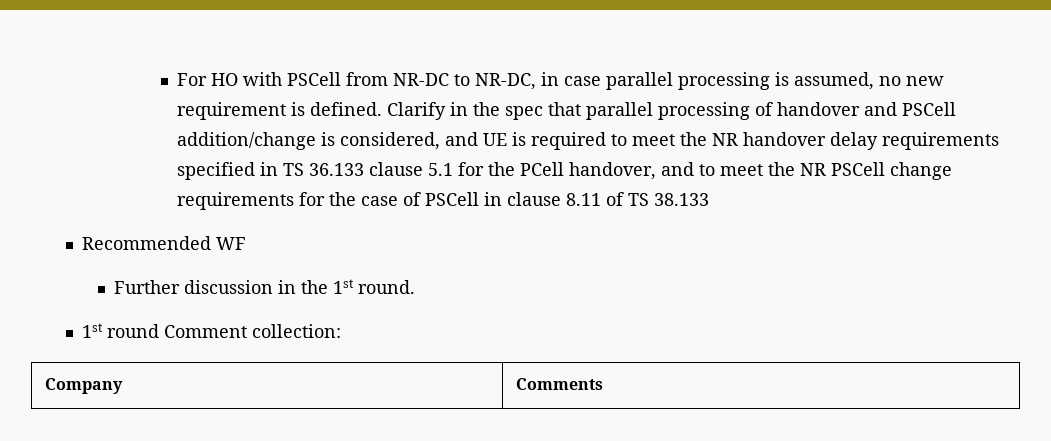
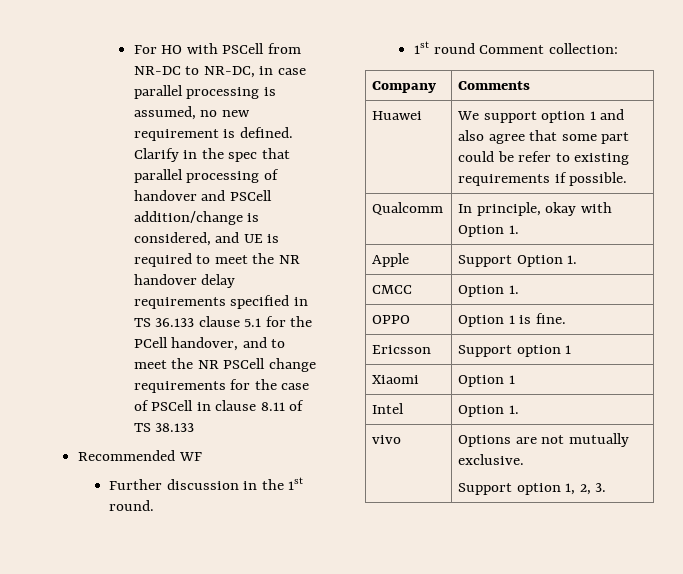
(604, 384) none -> [372,111,423,120] [457,109,625,123] [458,130,630,144] [458,151,630,165] [458,172,628,186] [372,202,444,215] [458,202,612,216] [458,225,519,237] [372,253,410,267] [458,255,578,267] [372,285,413,294] [458,285,519,297] [372,315,411,324] [458,313,566,327] [372,345,432,354] [458,345,572,357] [372,375,420,384] [458,375,515,387] [372,403,405,414] [458,405,519,417] [372,435,402,444] [458,433,629,447] [458,454,525,465] [458,483,607,495] // Huawei | We support option 1 and also agree that some part could be refer to existing requirements if possible. // Qualcomm | In principle, okay with Option 1. // Apple | Support Option 1. // CMCC | Option 1. // OPPO | Option 1 is fine. // Ericsson | Support option 1 // Xiaomi | Option 1 // Intel | Option 1. // vivo | Options are not mutually exclusive. // Support option 1, 2, 3.

